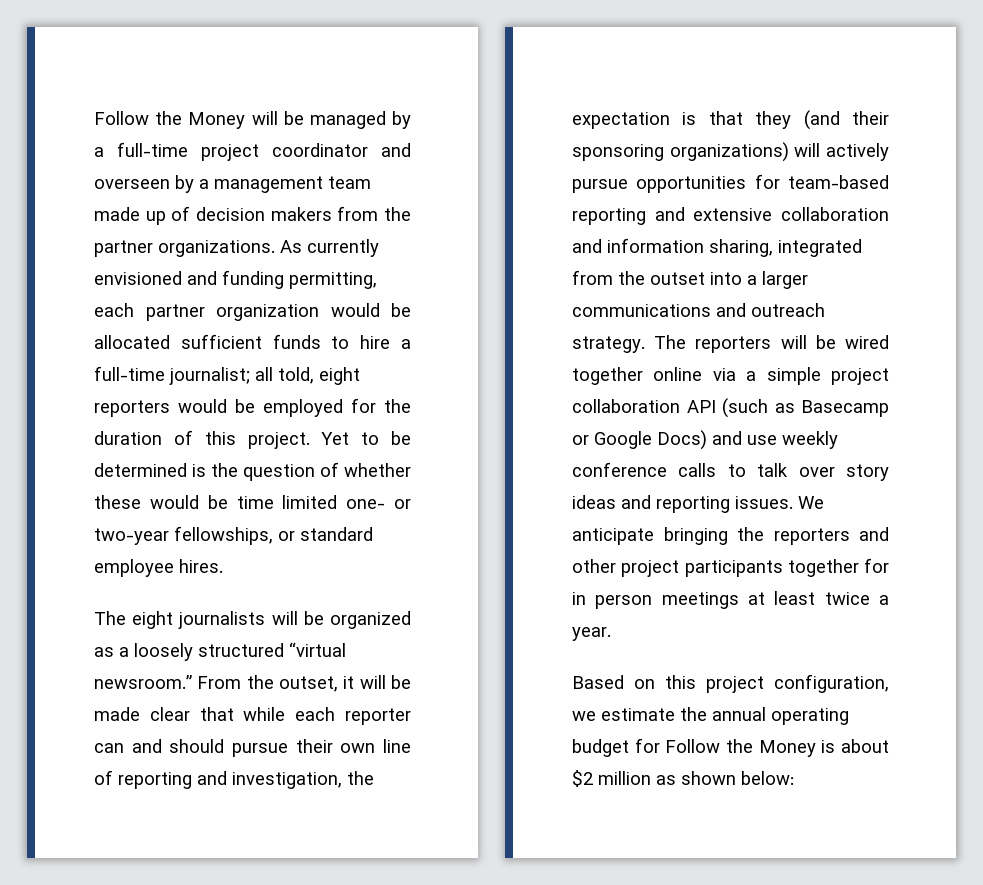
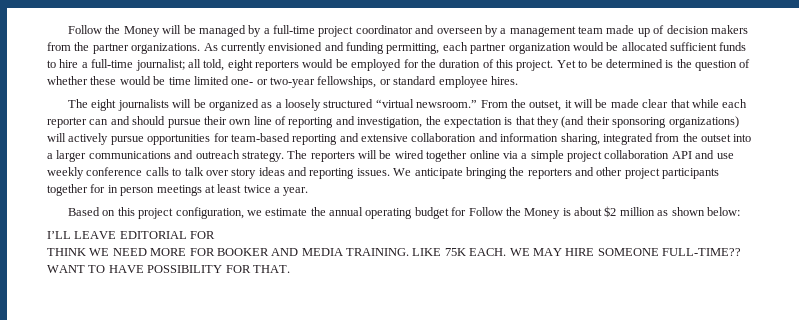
[722,398,889,418] [572,430,707,450] (such as Basecamp or Google Docs) -> (692, 155) none
(794, 778) none -> [47,231,216,239] [47,248,741,256] [47,265,290,273] // I’LL LEAVE EDITORIAL FOR // THINK WE NEED MORE FOR BOOKER AND MEDIA TRAINING. LIKE 75K EACH. WE MAY HIRE SOMEONE FULL-TIME?? WANT TO HAVE POSSIBILITY FOR THAT.

